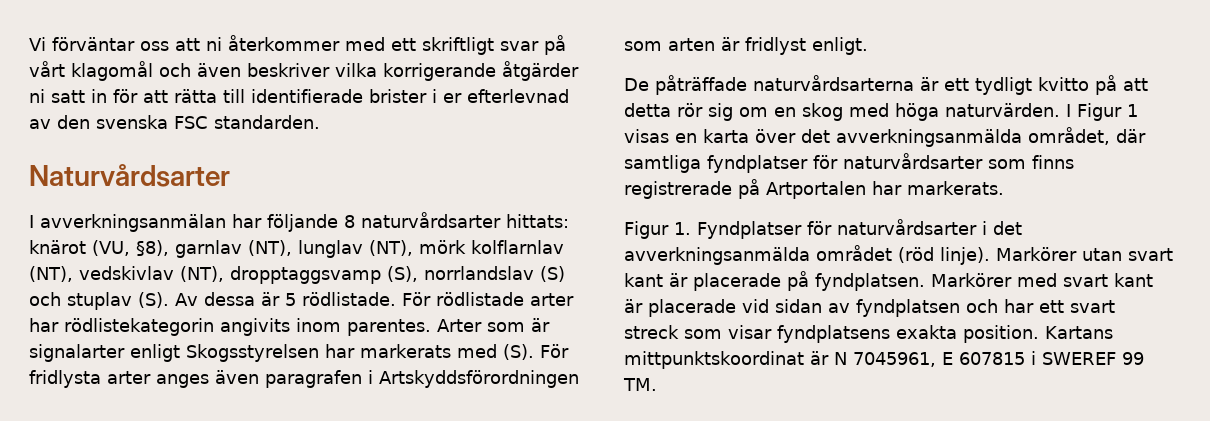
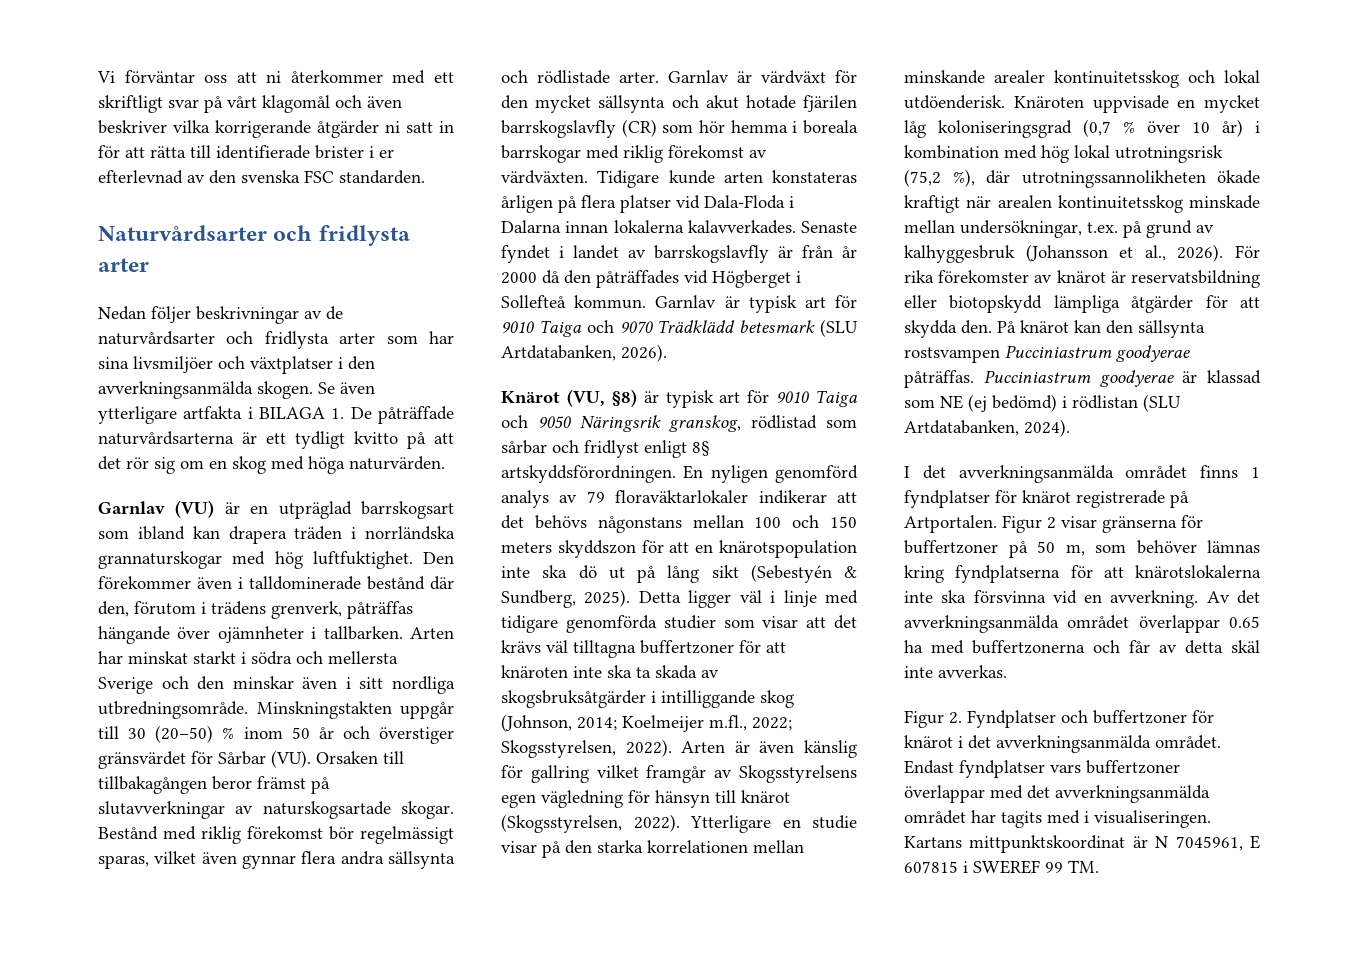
[29,212,569,232] [29,240,564,258] [29,266,565,284] [29,292,574,310] [29,318,550,336] [29,344,569,362] [29,370,579,388] [624,37,868,55] // I avverkningsanmälan har följande 8 naturvårdsarter hittats: knärot (VU, §8), garnlav (NT), lunglav (NT), mörk kolflarnlav (NT), vedskivlav (NT), dropptaggsvamp (S), norrlandslav (S) och stuplav (S). Av dessa är 5 rödlistade. För rödlistade arter har rödlistekategorin angivits inom parentes. Arter som är signalarter enligt Skogsstyrelsen har markerats med (S). För fridlysta arter anges även paragrafen i Artskyddsförordningen som arten är fridlyst enligt. // -> [273,225,410,246] [98,258,149,272] [98,306,343,324] [98,331,454,349] [98,356,375,374] [98,381,375,399] [98,406,345,424] och fridlysta arter // Nedan följer beskrivningar av de naturvårdsarter och fridlysta arter som har sina livsmiljöer och växtplatser i den avverkningsanmälda skogen. Se även ytterligare artfakta i BILAGA 1.
[624,103,671,117] detta -> [98,456,121,470] det
[1066,103,1138,121] [624,127,1146,147] [624,153,1074,173] [624,179,1004,199] [624,219,1022,239] [624,245,1173,265] [624,271,1153,291] [624,299,1115,317] [624,325,1039,343] I Figur 1 visas en karta över det avverkningsanmälda området, där samtliga fyndplatser för naturvårdsarter som finns registrerade på Artportalen har markerats. // Figur 1. Fyndplatser för naturvårdsarter i det avverkningsanmälda området (röd linje). Markörer utan svart kant är placerade på fyndplatsen. Markörer med svart kant är placerade vid sidan av fyndplatsen och har ett svart streck som visar fyndplatsens exakta position. -> [98,500,454,519] [98,526,455,544] [98,551,454,569] [98,576,454,590] [98,601,413,619] [98,626,454,644] [98,651,398,665] [98,676,455,694] [98,701,454,719] [98,725,454,744] [98,750,404,769] [98,776,330,794] [98,801,454,819] [98,826,454,844] [98,851,456,869] [501,70,857,84] [501,95,857,113] [501,119,858,138] [501,145,767,163] [501,170,857,188] [501,195,794,213] [501,220,857,234] [501,245,857,263] [501,270,801,288] [501,295,857,313] [501,319,858,337] [501,344,667,362] [501,389,858,408] [501,415,857,432] [501,440,710,458] [501,465,858,483] [501,490,857,508] [501,515,857,533] [501,540,857,558] [501,564,857,583] [501,589,858,608] [501,615,857,633] [501,640,786,658] [501,665,719,679] [501,690,794,708] [501,714,792,732] [501,739,857,758] [501,765,857,783] [501,790,790,808] [501,814,857,833] [501,840,804,858] [904,70,1260,88] [904,95,1260,113] [904,119,1260,138] [904,145,1223,163] [904,169,1260,188] [904,195,1260,213] [904,220,1214,238] [904,244,1260,263] [904,270,1260,288] [904,295,1260,313] [904,320,1205,338] [904,345,1190,363] [904,370,1261,388] [904,394,1181,412] [904,419,1070,437] [904,465,1260,483] [904,490,1189,508] [904,515,1203,533] [904,540,1260,558] [904,565,1261,583] [904,590,1260,608] [904,615,1260,633] [904,640,1260,654] [904,665,1007,678] [904,710,1214,728] [904,735,1221,753] [904,760,1180,778] [904,785,1210,803] [904,810,1211,828] // Garnlav (VU) är en utpräglad barrskogsart som ibland kan drapera träden i norrländska grannaturskogar med hög luftfuktighet. Den förekommer även i talldominerade bestånd där den, förutom i trädens grenverk, påträffas hängande över ojämnheter i tallbarken. Arten har minskat starkt i södra och mellersta Sverige och den minskar även i sitt nordliga utbredningsområde. Minskningstakten uppgår till 30 (20–50) % inom 50 år och överstiger gränsvärdet för Sårbar (VU). Orsaken till tillbakagången beror främst på slutavverkningar av naturskogsartade skogar. Bestånd med riklig förekomst bör regelmässigt sparas, vilket även gynnar flera andra sällsynta och rödlistade arter. Garnlav är värdväxt för den mycket sällsynta och akut hotade fjärilen barrskogslavfly (CR) som hör hemma i boreala barrskogar med riklig förekomst av värdväxten. Tidigare kunde arten konstateras årligen på flera platser vid Dala-Floda i Dalarna innan lokalerna kalavverkades. Senaste fyndet i landet av barrskogslavfly är från år 2000 då den påträffades vid Högberget i Sollefteå kommun. Garnlav är typisk art för 9010 Taiga och 9070 Trädklädd betesmark (SLU Artdatabanken, 2026). // Knärot (VU, §8) är typisk art för 9010 Taiga och 9050 Näringsrik granskog, rödlistad som sårbar och fridlyst enligt 8§ artskyddsförordningen. En nyligen genomförd analys av 79 floraväktarlokaler indikerar att det behövs någonstans mellan 100 och 150 meters skyddszon för att en knärotspopulation inte ska dö ut på lång sikt (Sebestyén & Sundberg, 2025). Detta ligger väl i linje med tidigare genomförda studier som visar att det krävs väl tilltagna buffertzoner för att knäroten inte ska ta skada av skogsbruksåtgärder i intilliggande skog (Johnson, 2014; Koelmeijer m.fl., 2022; Skogsstyrelsen, 2022). Arten är även känslig för gallring vilket framgår av Skogsstyrelsens egen vägledning för hänsyn till knärot (Skogsstyrelsen, 2022). Ytterligare en studie visar på den starka korrelationen mellan minskande arealer kontinuitetsskog och lokal utdöenderisk. Knäroten uppvisade en mycket låg koloniseringsgrad (0,7 % över 10 år) i kombination med hög lokal utrotningsrisk (75,2 %), där utrotningssannolikheten ökade kraftigt när arealen kontinuitetsskog minskade mellan undersökningar, t.ex. på grund av kalhyggesbruk (Johansson et al., 2026). För rika förekomster av knärot är reservatsbildning eller biotopskydd lämpliga åtgärder för att skydda den. På knärot kan den sällsynta rostsvampen Pucciniastrum goodyerae påträffas. Pucciniastrum goodyerae är klassad som NE (ej bedömd) i rödlistan (SLU Artdatabanken, 2024). // I det avverkningsanmälda området finns 1 fyndplatser för knärot registrerade på Artportalen. Figur 2 visar gränserna för buffertzoner på 50 m, som behöver lämnas kring fyndplatserna för att knärotslokalerna inte ska försvinna vid en avverkning. Av det avverkningsanmälda området överlappar 0.65 ha med buffertzonerna och får av detta skäl inte avverkas. // Figur 2. Fyndplatser och buffertzoner för knärot i det avverkningsanmälda området. Endast fyndplatser vars buffertzoner överlappar med det avverkningsanmälda området har tagits med i visualiseringen.

